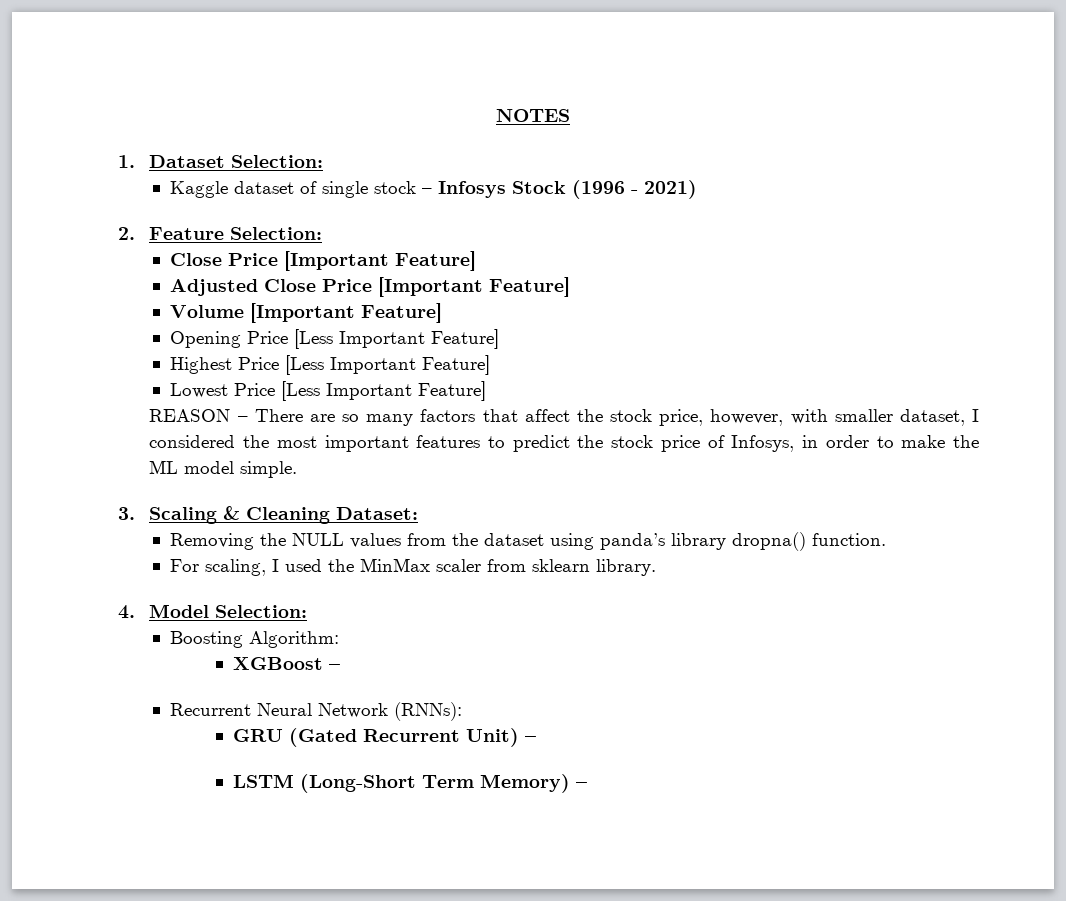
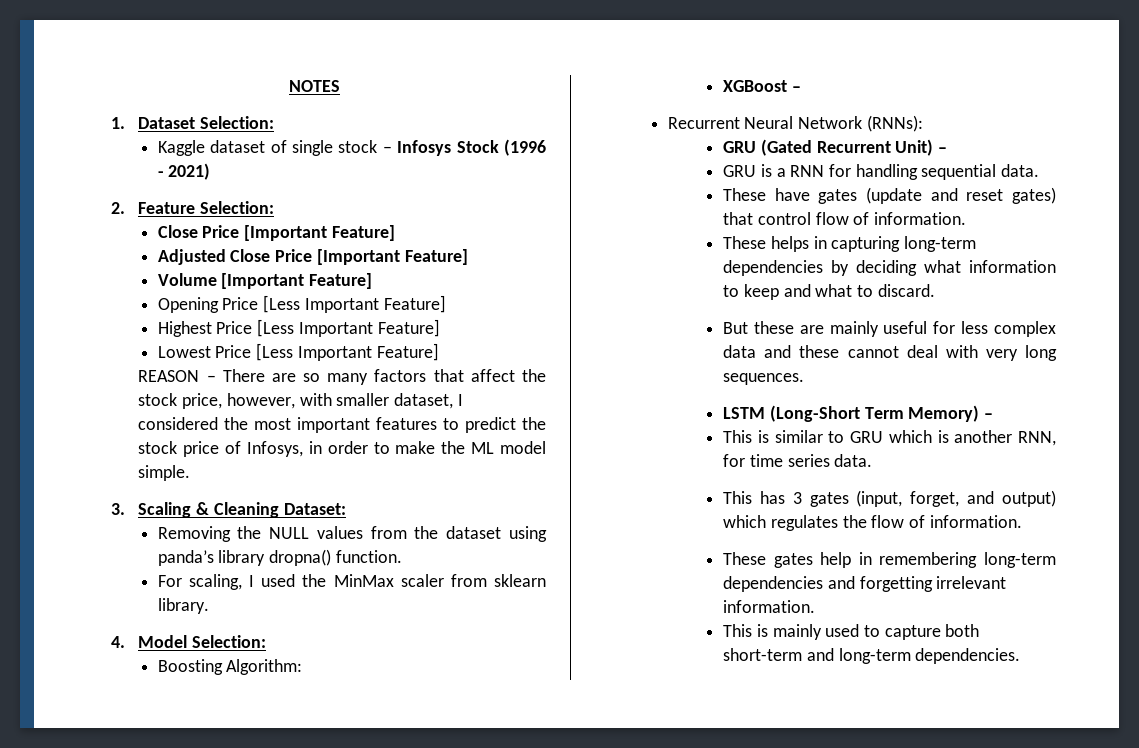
(536, 739) none -> [723,164,1040,180] [723,187,1056,204] [723,212,967,225] [723,236,977,252] [723,260,1056,276] [723,284,935,300] [723,321,1056,337] [723,345,1057,361] [723,373,805,385] // GRU is a RNN for handling sequential data. // These have gates (update and reset gates) that control flow of information. // These helps in capturing long-term dependencies by deciding what information to keep and what to discard. // But these are mainly useful for less complex data and these cannot deal with very long sequences.
(587, 785) none -> [723,430,1056,446] [723,454,873,467] [723,490,1056,507] [723,515,1022,531] [723,552,1056,568] [723,576,1007,592] [723,600,816,613] [723,624,980,640] [723,648,1021,664] // This is similar to GRU which is another RNN, for time series data. // This has 3 gates (input, forget, and output) which regulates the flow of information. // These gates help in remembering long-term dependencies and forgetting irrelevant information. // This is mainly used to capture both short-term and long-term dependencies.

